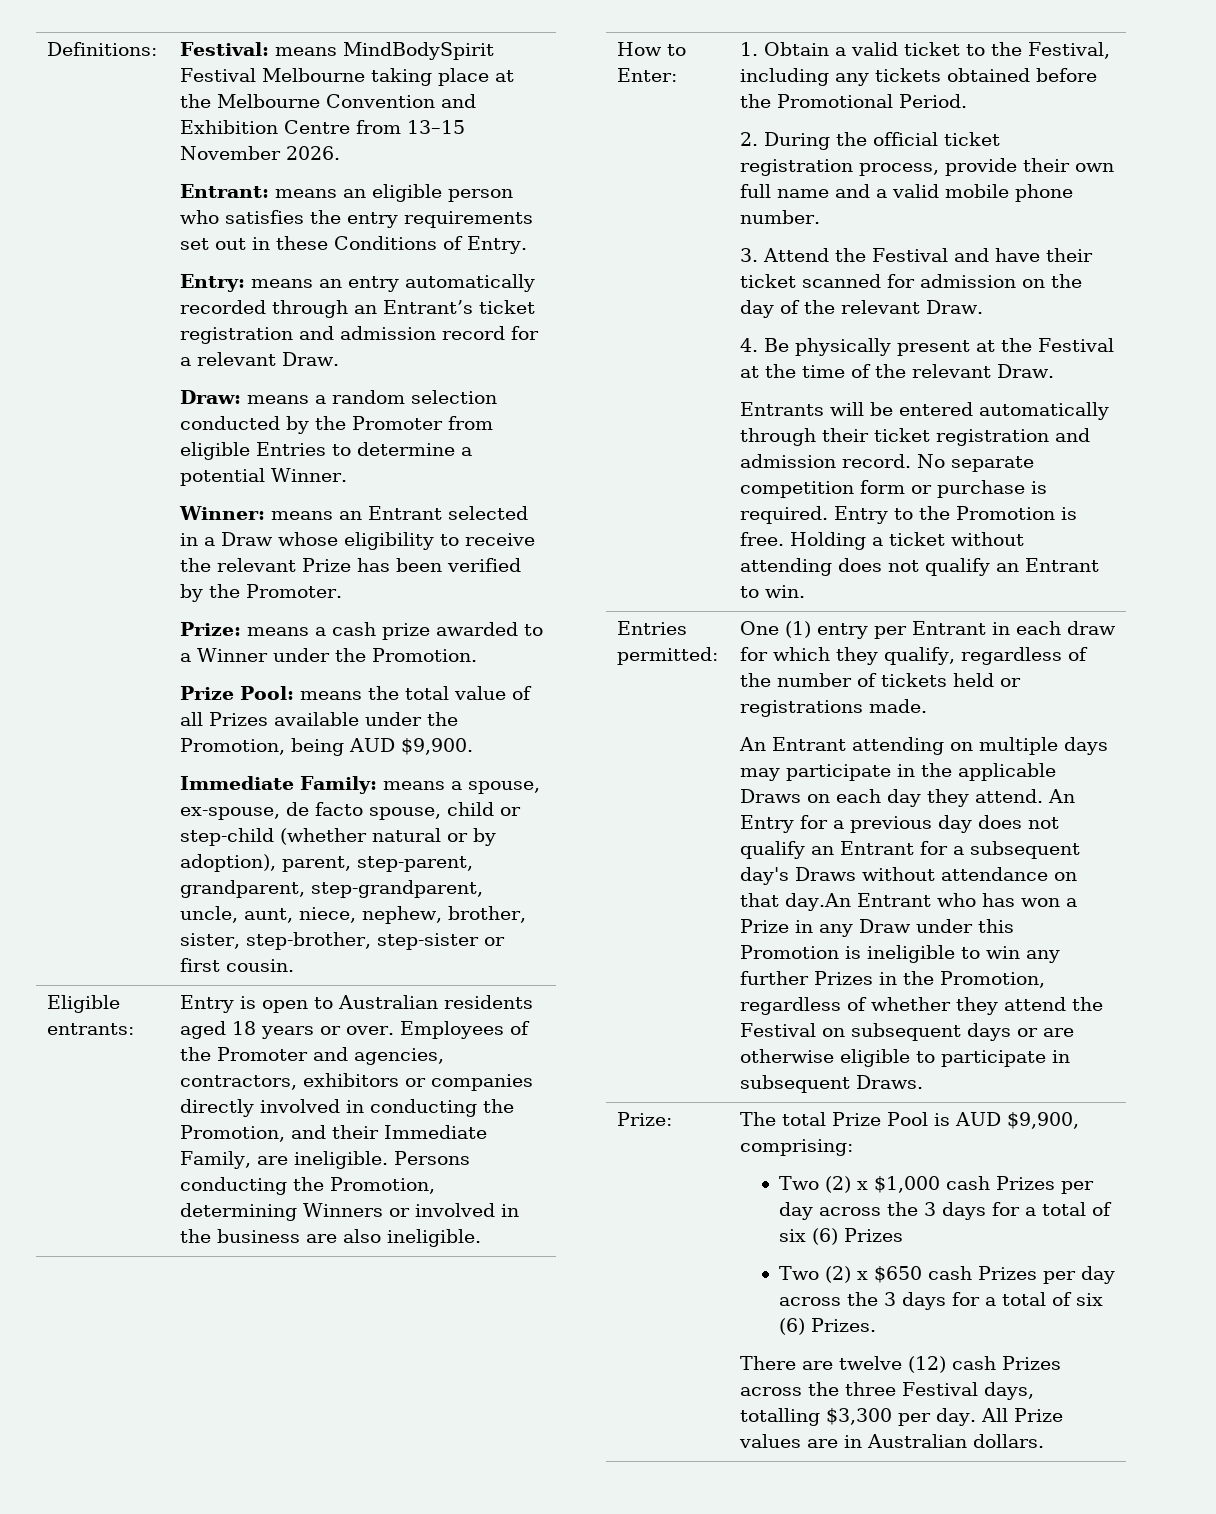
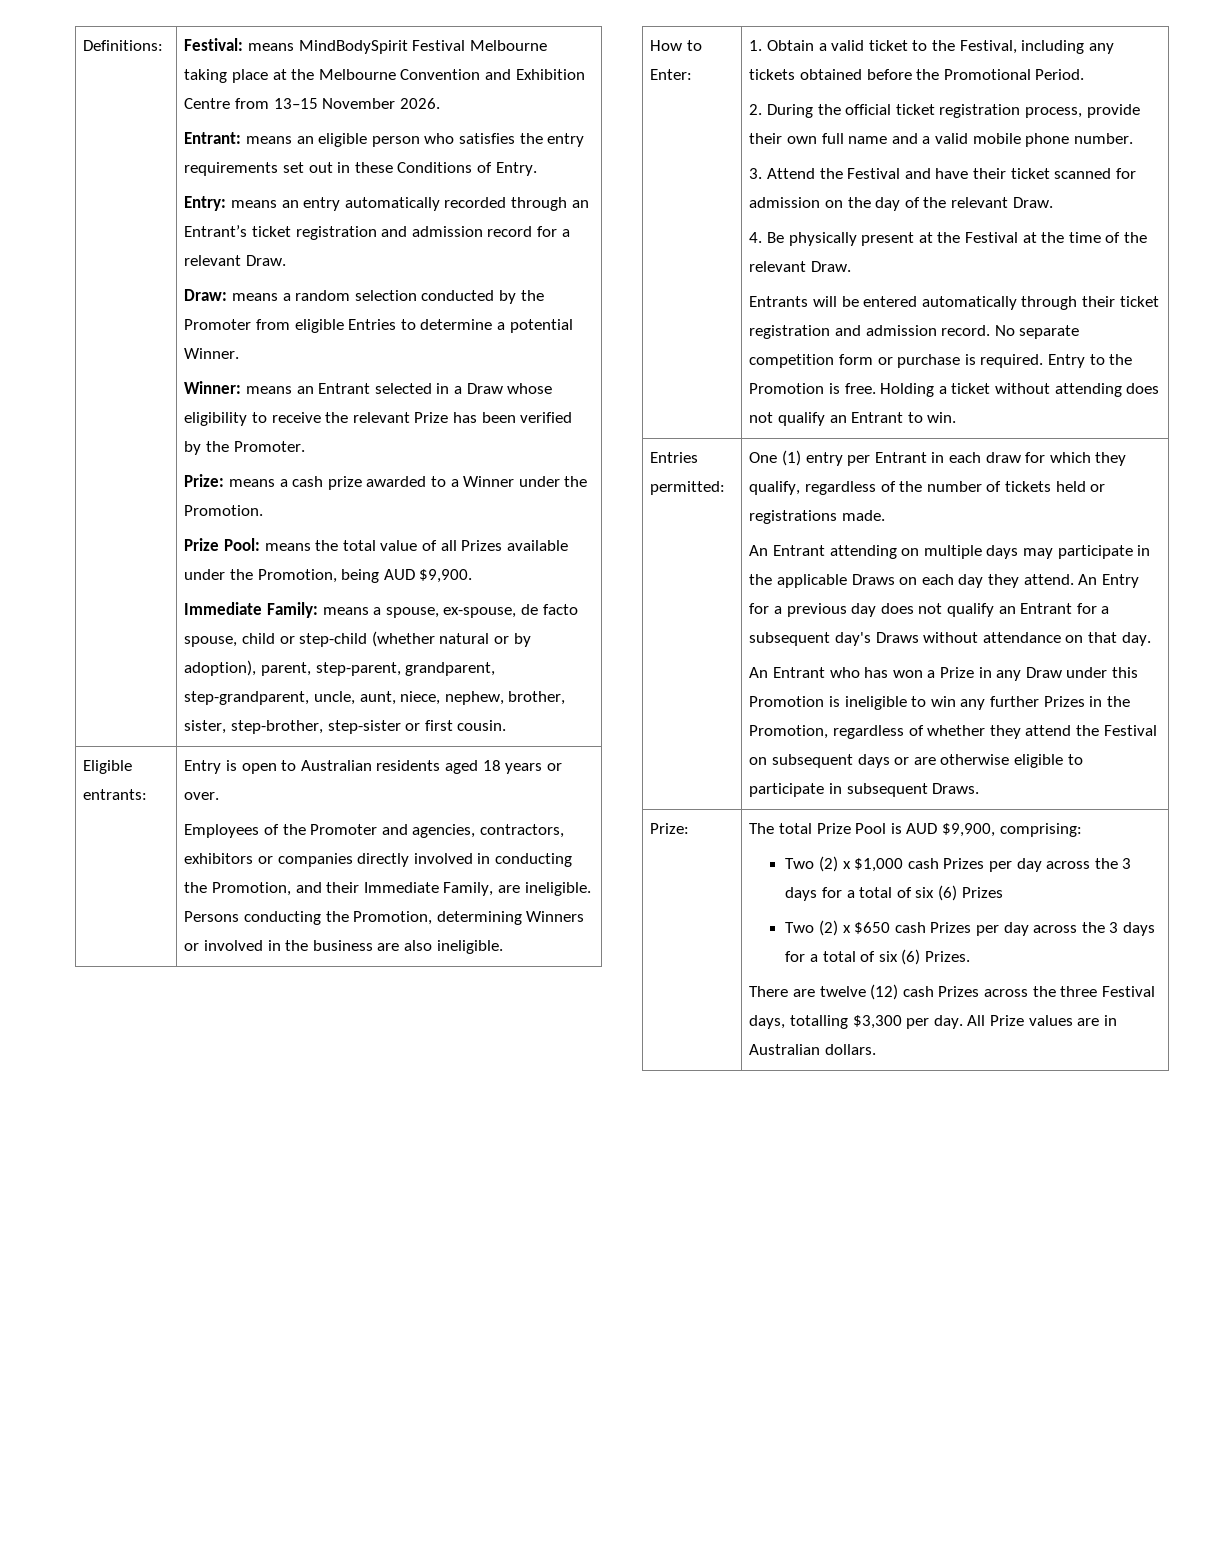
(394, 1030) none -> (220, 796) //
[784,893,851,911] day.An -> [1121,632,1151,646] [749,667,769,678] day. // An

